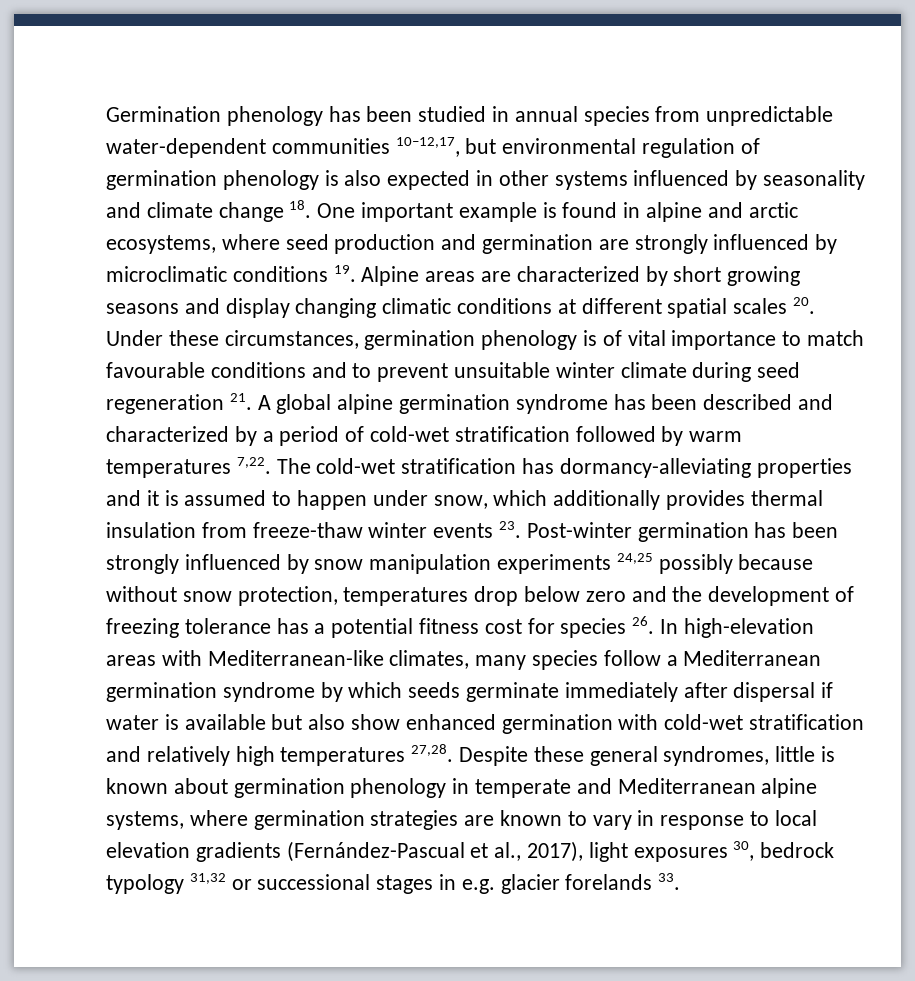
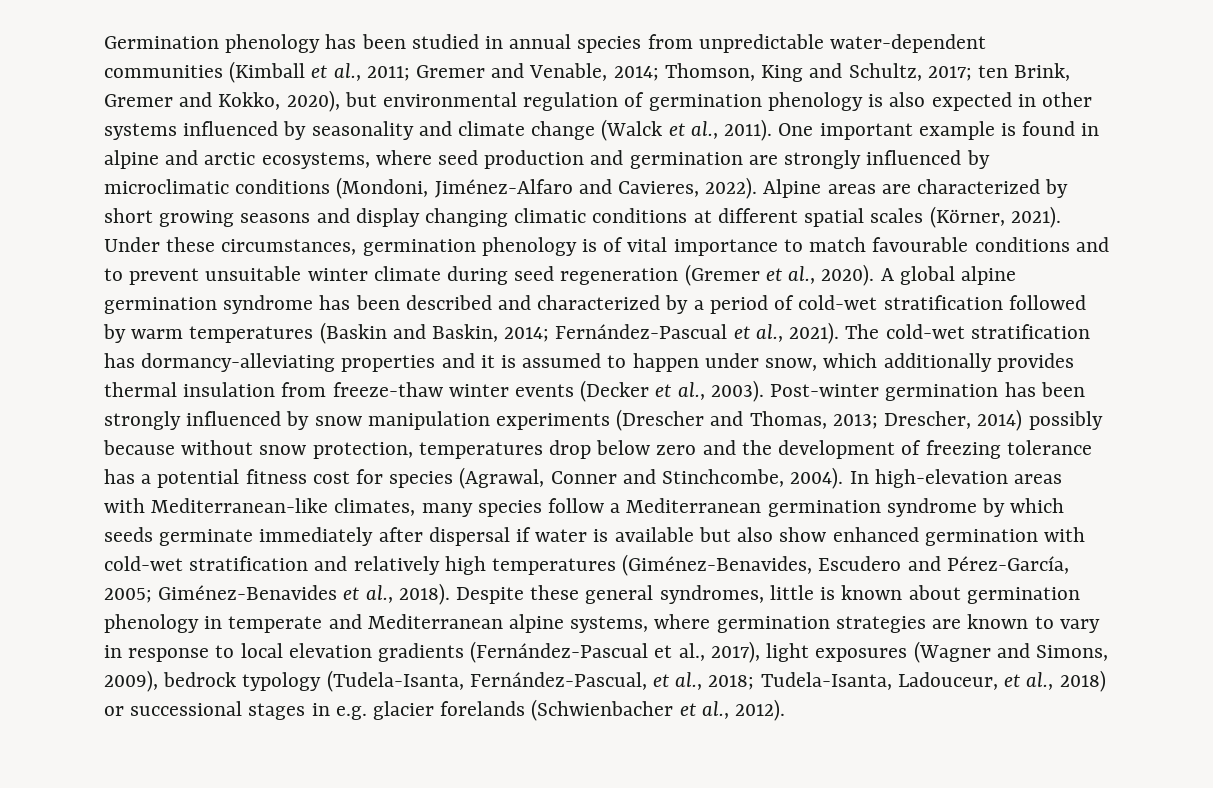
[395,137,460,157] 10–12,17, -> [229,61,1071,83] [104,90,340,112] (Kimball et al., 2011; Gremer and Venable, 2014; Thomson, King and Schultz, 2017; ten Brink, Gremer and Kokko, 2020),
[289,200,312,218] 18. -> [601,119,773,141] (Walck et al., 2011).
[333,265,356,282] 19. -> [336,177,758,199] (Mondoni, Jiménez-Alfaro and Cavieres, 2022).
[793,297,816,314] 20. -> [929,206,1061,228] (Körner, 2021).
[229,393,252,410] 21. -> [684,264,875,286] (Gremer et al., 2020).
[236,457,271,474] 7,22. -> [319,322,840,344] (Baskin and Baskin, 2014; Fernández-Pascual et al., 2021).
[499,521,522,538] 23. -> [580,380,764,402] (Decker et al., 2003).
[616,553,653,564] 24,25 -> [616,409,1023,431] (Drescher and Thomas, 2013; Drescher, 2014)
[632,616,655,634] 26. -> [459,467,844,489] (Agrawal, Conner and Stinchcombe, 2004).
[411,744,454,762] 27,28. -> [622,554,1069,576] [104,583,450,605] (Giménez-Benavides, Escudero and Pérez-García, 2005; Giménez-Benavides et al., 2018).
[733,841,835,861] [106,873,226,894] 30, bedrock typology 31,32 -> [913,641,1108,663] [104,670,1106,692] (Wagner and Simons, 2009), bedrock typology (Tudela-Isanta, Fernández-Pascual, et al., 2018; Tudela-Isanta, Ladouceur, et al., 2018)
[658,873,681,890] 33. -> [531,699,786,721] (Schwienbacher et al., 2012).

